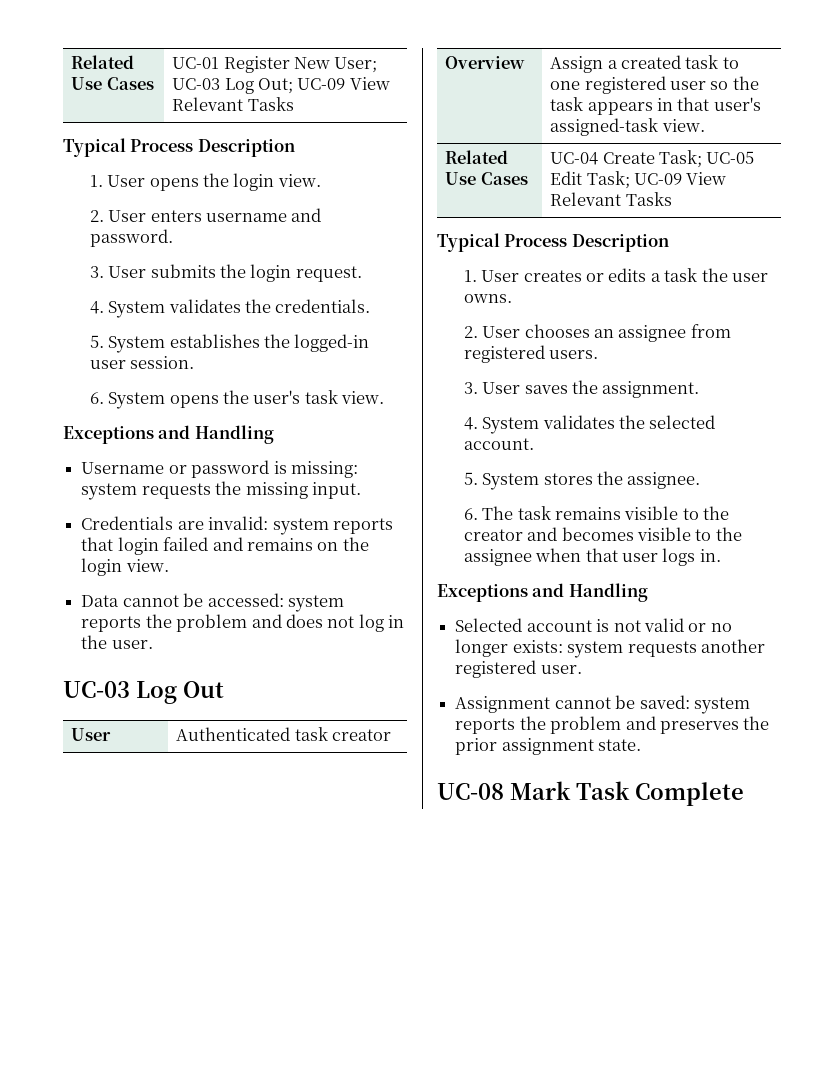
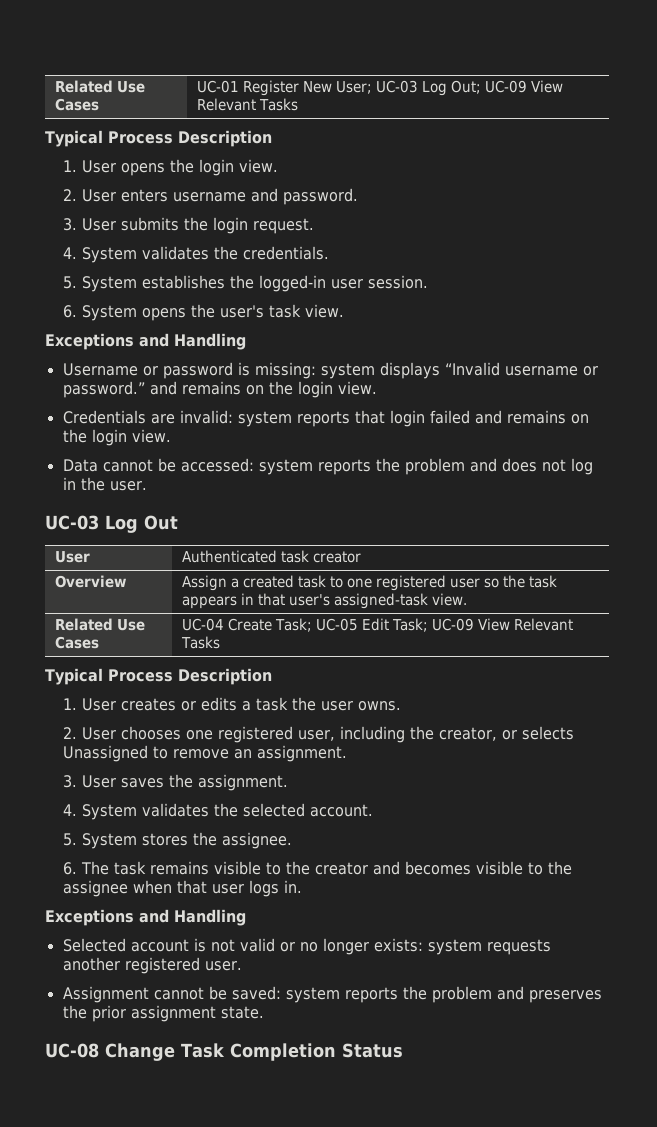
[141,481,361,499] requests the missing input. -> [379,362,598,379] [62,381,377,398] displays “Invalid username or password.” and remains on the login view.
[594,324,731,342] [463,345,599,363] an assignee from registered users. -> [186,726,575,743] [63,745,348,762] one registered user, including the creator, or selects Unassigned to remove an assignment.
[510,781,744,806] Mark Task Complete -> [105,1043,403,1061] Change Task Completion Status

